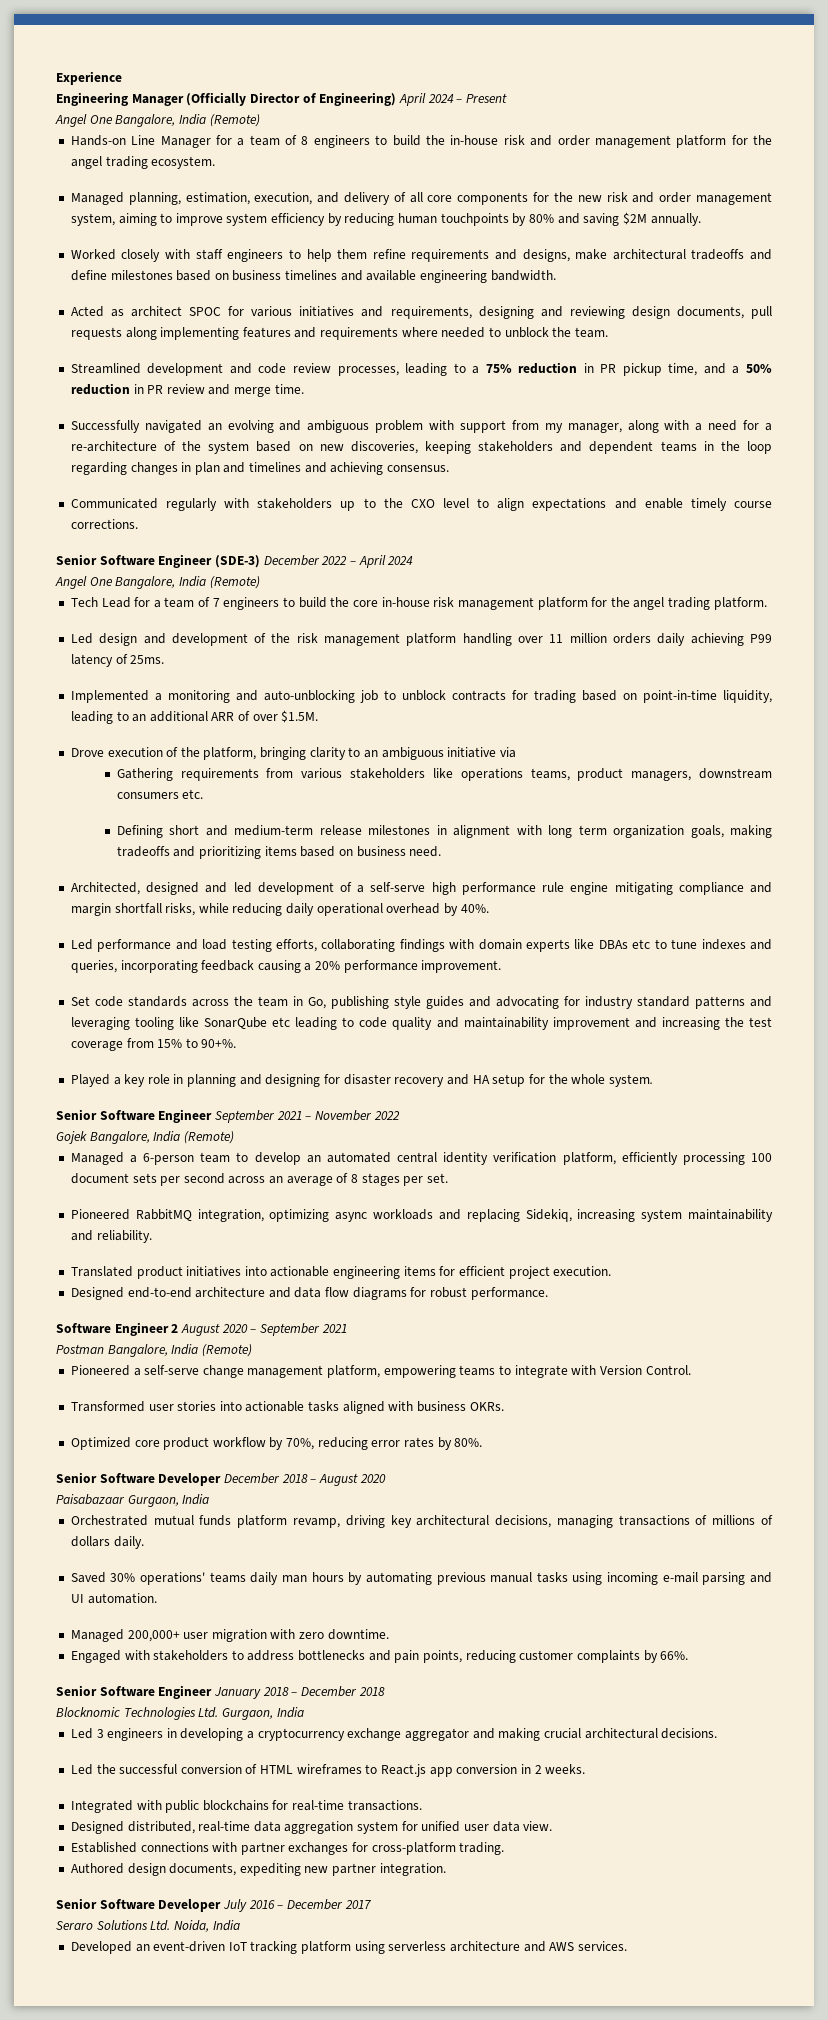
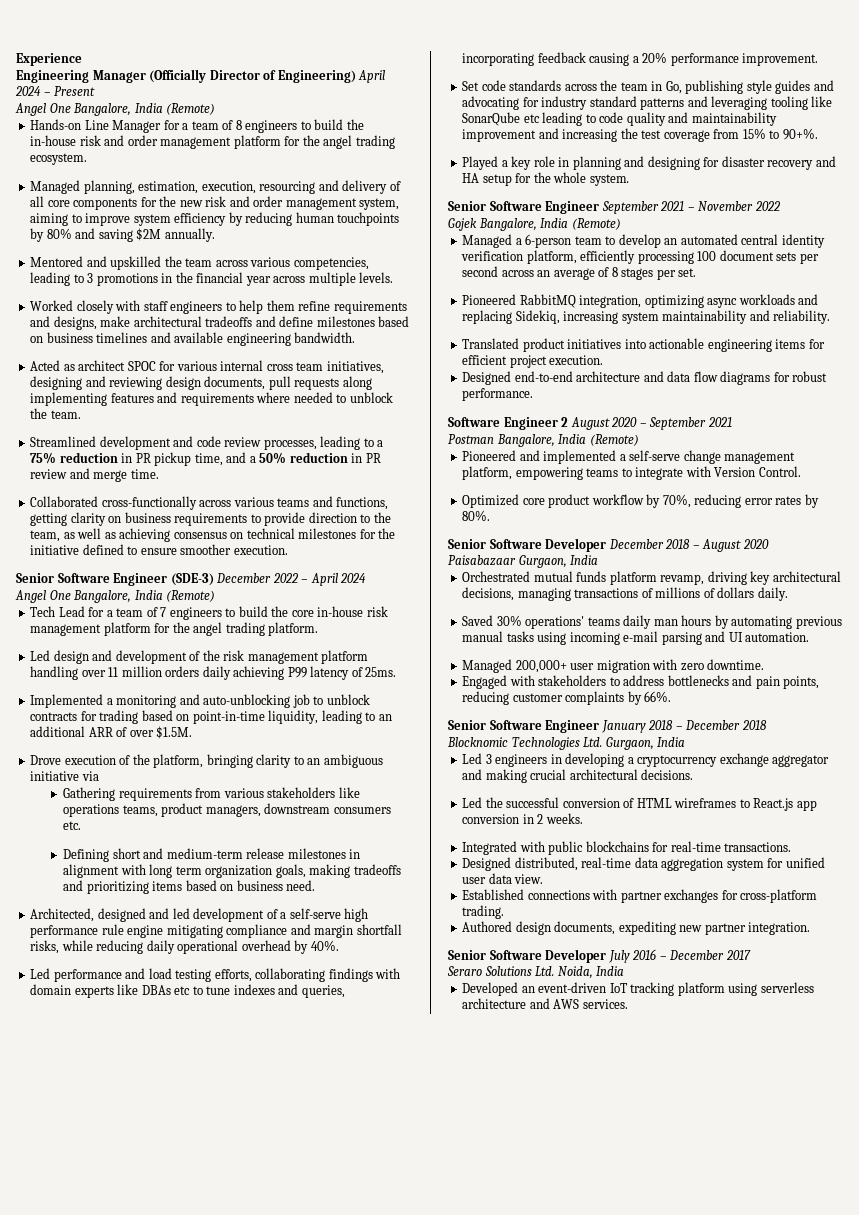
(313, 198) none -> [259,181,316,194] resourcing
(701, 219) none -> [30,256,369,270] [30,272,394,286] // Mentored and upskilled the team across various competencies, leading to 3 promotions in the financial year across multiple levels.
[299,306,472,319] initiatives and requirements, -> [220,360,384,374] internal cross team initiatives,
[70,420,772,433] [70,441,772,454] [70,462,450,475] [70,498,772,511] [70,519,138,529] Successfully navigated an evolving and ambiguous problem with support from my manager, along with a need for a re-architecture of the system based on new discoveries, keeping stakeholders and dependent teams in the loop regarding changes in plan and timelines and achieving consensus. // Communicated regularly with stakeholders up to the CXO level to align expectations and enable timely course corrections. -> [30,496,389,510] [30,512,391,526] [30,528,396,542] [30,544,288,555] Collaborated cross-functionally across various teams and functions, getting clarity on business requirements to provide direction to the team, as well as achieving consensus on technical milestones for the initiative defined to ensure smoother execution.
(130, 1370) none -> [519,450,617,464] and implemented
[70,1401,504,1414] // Transformed user stories into actionable tasks aligned with business OKRs. -> (801, 471) none

